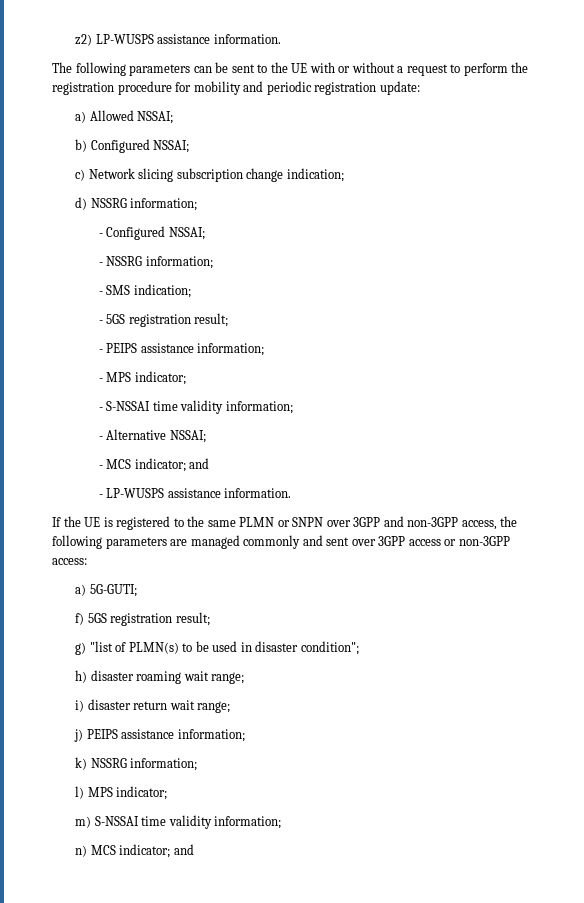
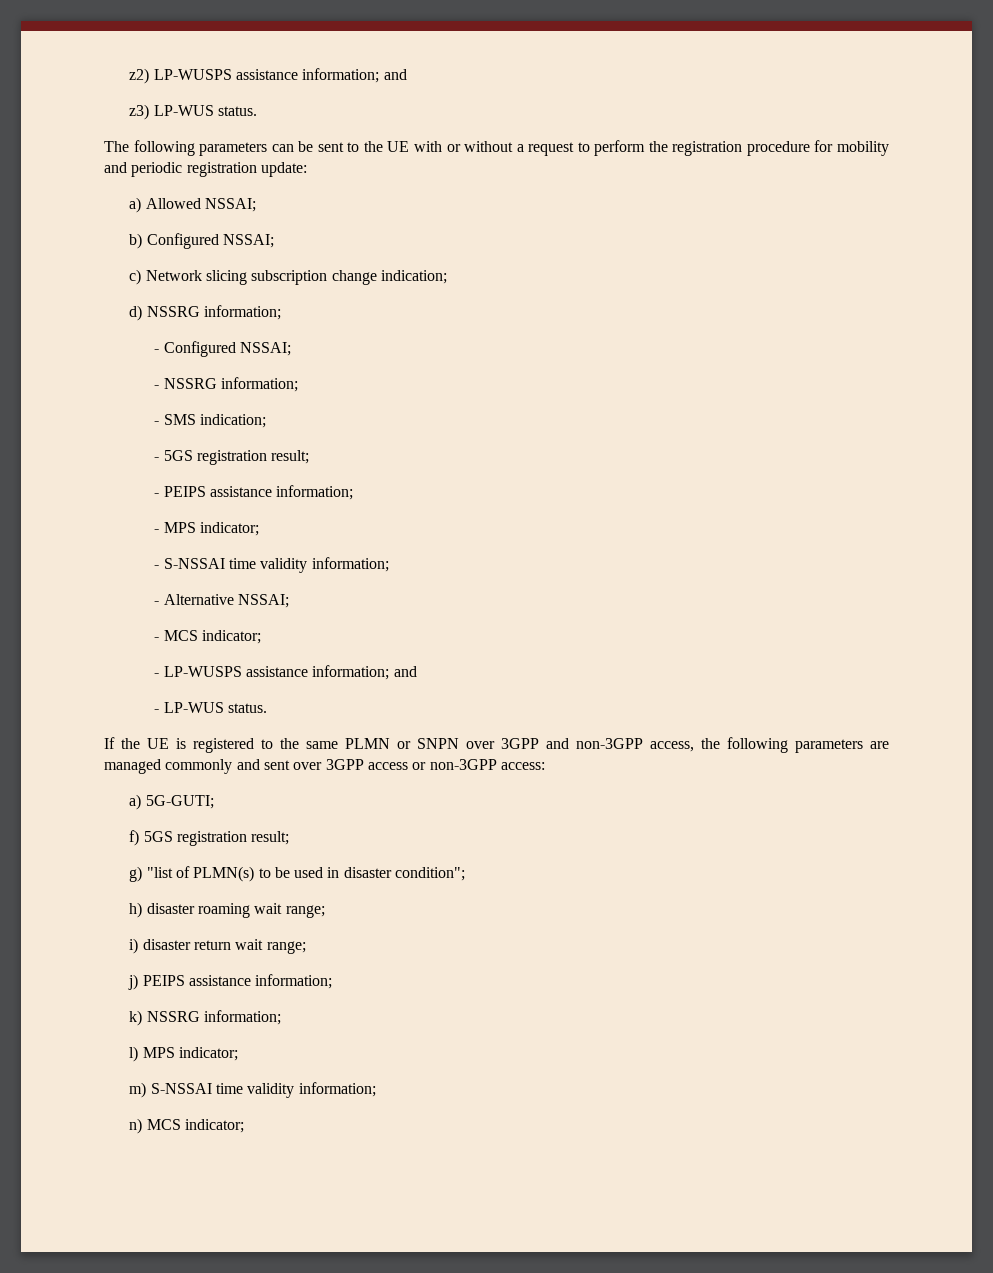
[213,34,281,44] information. -> [302,68,407,83] [129,104,257,120] information; and // z3) LP-WUS status.
[189,458,210,469] and -> (262, 637) none
[224,488,292,498] information. -> [312,665,417,680] [154,702,268,713] information; and // - LP-WUS status.
[173,844,194,855] and -> (244, 1126) none

